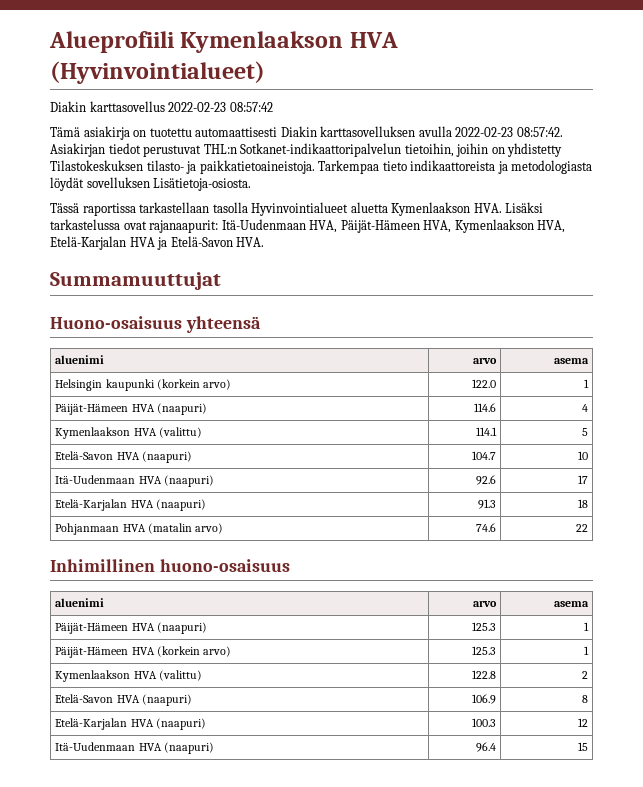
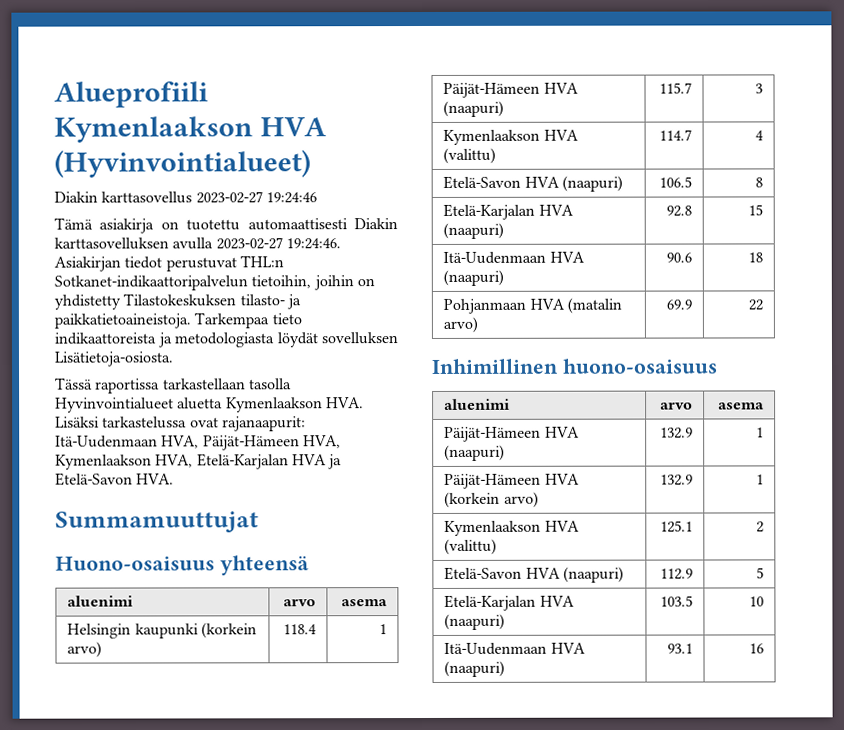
[168,102,273,112] 2022-02-23 08:57:42 -> [195,191,317,204] 2023-02-27 19:24:46
[455,127,563,137] 2022-02-23 08:57:42. -> [215,237,341,250] 2023-02-27 19:24:46.
[471,379,496,388] 122.0 -> [282,624,317,635] 118.4
[473,403,496,412] [581,404,588,412] [55,427,202,439] [475,427,497,436] [581,428,588,436] [55,451,192,463] [471,451,496,460] [577,451,588,460] [55,475,214,487] [475,475,496,485] [577,475,588,484] [55,499,206,511] [477,499,496,509] 114.6 | 4 // Kymenlaakson HVA (valittu) | 114.1 | 5 // Etelä-Savon HVA (naapuri) | 104.7 | 10 // Itä-Uudenmaan HVA (naapuri) | 92.6 | 17 // Etelä-Karjalan HVA (naapuri) | 91.3 -> [658,82,692,94] [754,83,763,94] [443,129,579,145] [443,147,497,164] [658,129,692,141] [754,130,764,141] [443,175,624,192] [658,176,692,188] [754,177,763,188] [443,203,574,220] [443,222,505,239] [665,205,692,217] [747,204,763,216] [443,251,585,264] [443,269,505,286] [665,252,692,263] 115.7 | 3 // Kymenlaakson HVA (valittu) | 114.7 | 4 // Etelä-Savon HVA (naapuri) | 106.5 | 8 // Etelä-Karjalan HVA (naapuri) | 92.8 | 15 // Itä-Uudenmaan HVA (naapuri) | 90.6
[475,523,496,532] 74.6 -> [665,299,692,310] 69.9
[471,622,496,631] 125.3 -> [659,427,693,439] 132.9
[471,646,496,655] 125.3 -> [659,474,693,486] 132.9
[471,670,496,679] 122.8 -> [659,520,693,533] 125.1
[471,694,496,704] [581,695,588,703] [55,718,206,730] [471,718,496,727] [577,718,588,727] [55,742,214,754] [475,742,496,752] [577,742,588,751] 106.9 | 8 // Etelä-Karjalan HVA (naapuri) | 100.3 | 12 // Itä-Uudenmaan HVA (naapuri) | 96.4 | 15 -> [659,568,693,580] [755,567,764,579] [444,594,575,611] [444,613,506,630] [659,595,693,607] [748,596,764,607] [444,642,586,655] [444,660,506,677] [666,643,693,654] [748,643,764,654] 112.9 | 5 // Etelä-Karjalan HVA (naapuri) | 103.5 | 10 // Itä-Uudenmaan HVA (naapuri) | 93.1 | 16

